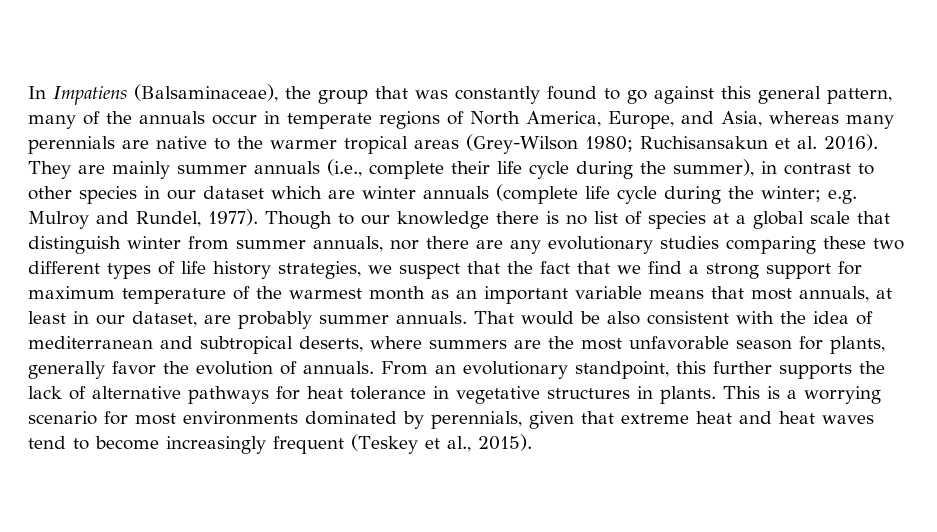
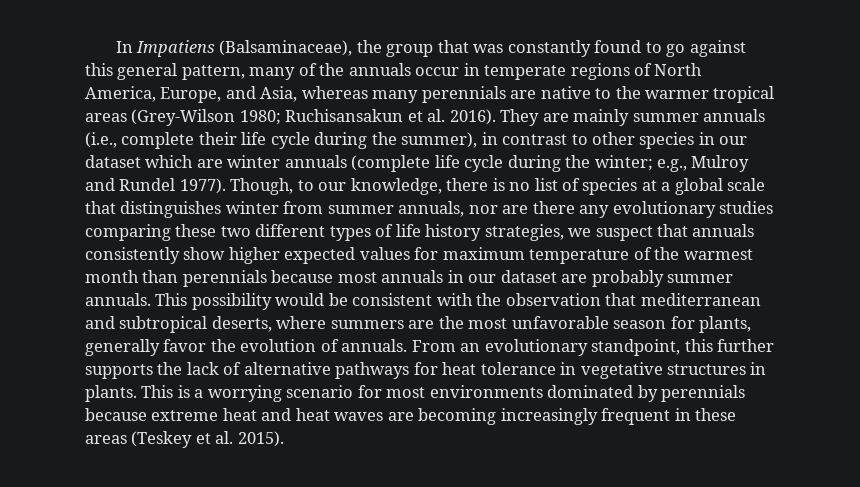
[828,190,857,204] e.g. -> [657,159,688,172] e.g.,
[136,209,332,229] Rundel, 1977). Though -> [119,178,294,195] Rundel 1977). Though,
[397,211,489,229] knowledge -> [350,178,442,195] knowledge,
[28,236,121,254] distinguish -> [120,201,222,218] distinguishes
[426,236,503,249] there are -> [502,201,575,214] are there
[507,261,831,279] the fact that we find a strong support -> [692,224,755,237] [85,247,410,264] annuals consistently show higher expected values
[431,286,892,304] [28,311,197,327] as an important variable means that most annuals, at least in our dataset, -> [142,270,557,287] than perennials because most annuals in our dataset
[474,311,514,324] That -> [155,293,272,310] This possibility
[607,311,640,325] also -> (348, 299) none
[813,311,873,325] idea of -> [505,293,637,306] observation that
[431,411,614,429] perennials, given that -> [661,385,746,402] [85,408,147,421] perennials because
[28,436,344,454] tend to become increasingly frequent -> [387,408,737,425] [85,435,127,444] are becoming increasingly frequent in these areas
[446,436,471,452] al., -> [215,431,234,444] al.

